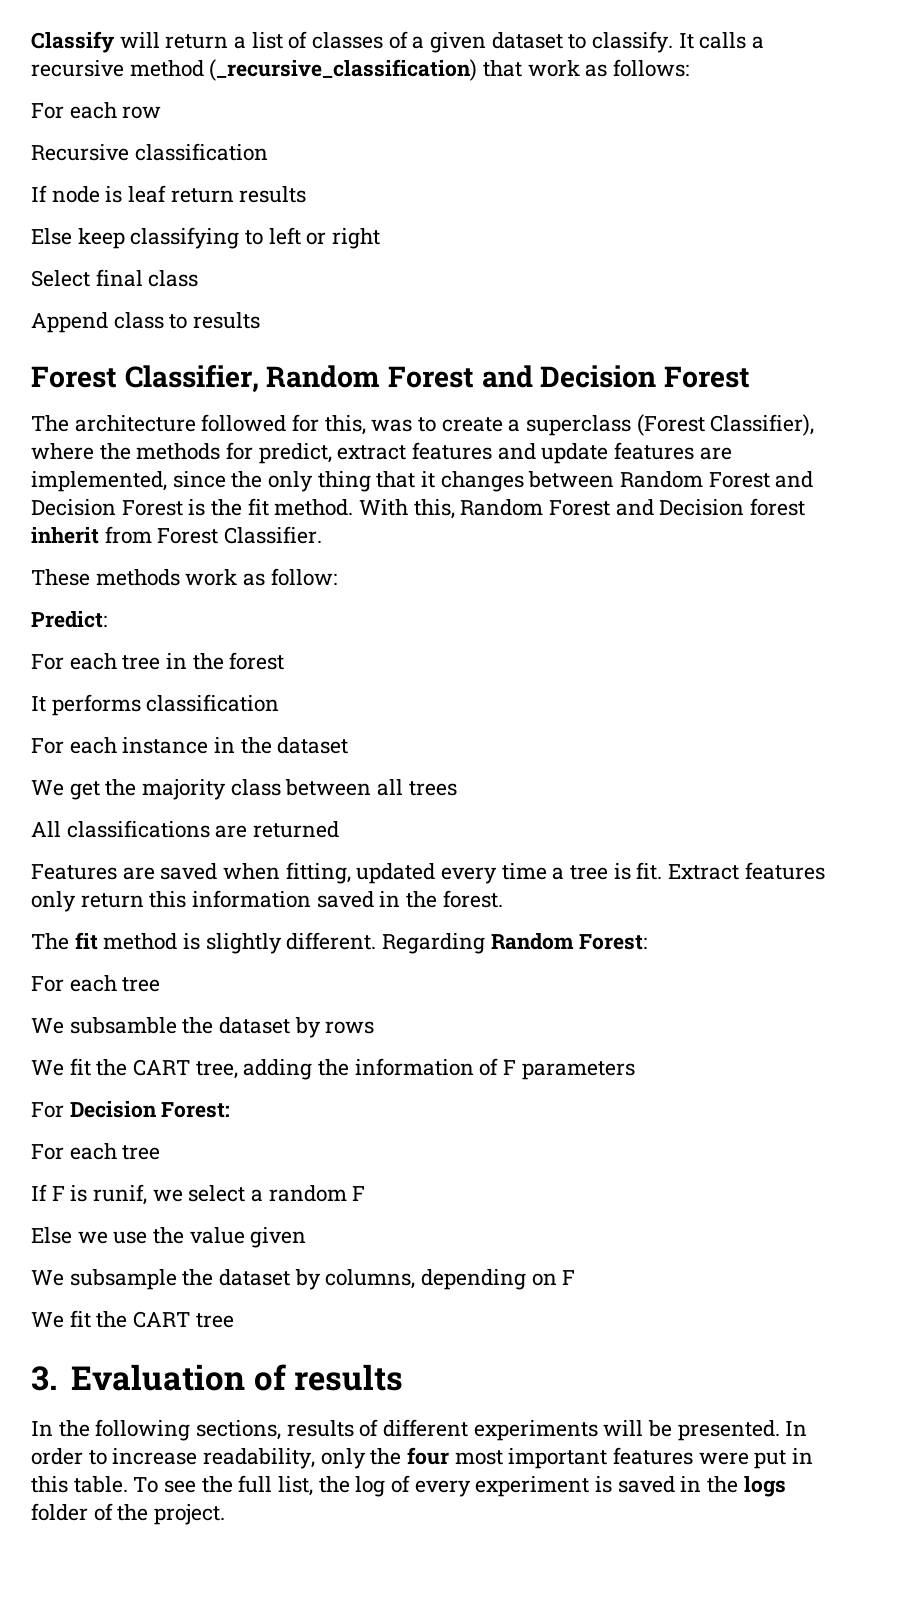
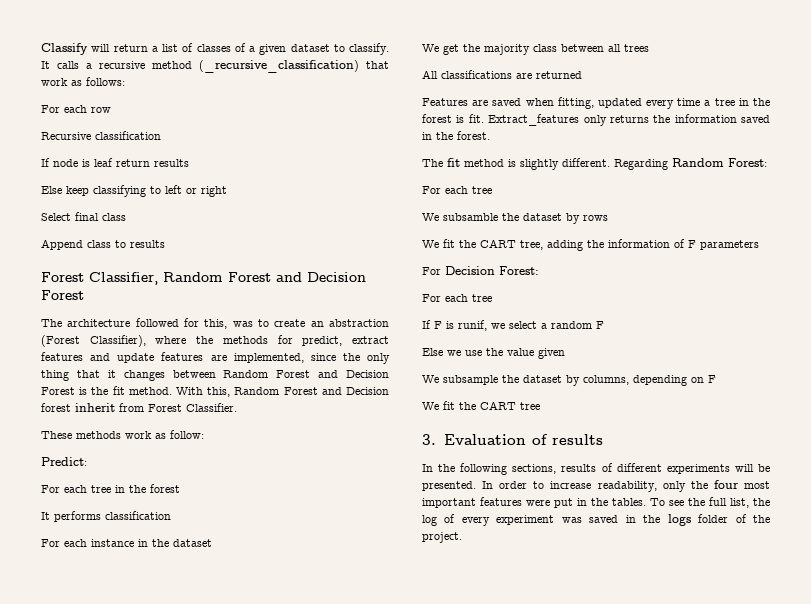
[508,415,632,436] a superclass -> [310,319,389,327] an abstraction
[613,862,825,880] [31,891,187,912] is fit. Extract features only return this -> [738,98,770,106] [422,114,671,126] in the forest is fit. Extract_features only returns the
[31,1476,128,1493] this table. -> [591,498,646,506] the tables.
[595,1476,613,1493] is -> [561,517,582,523] was

